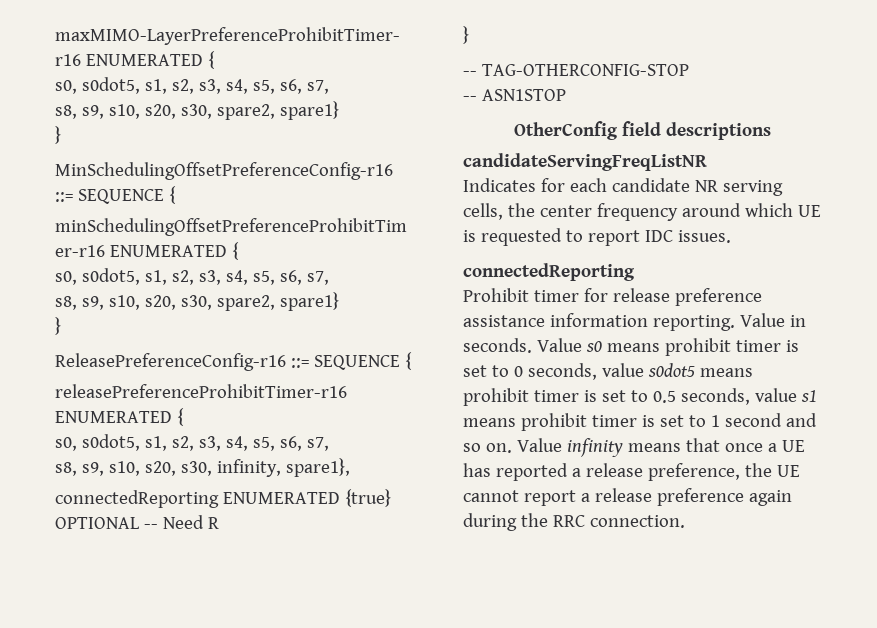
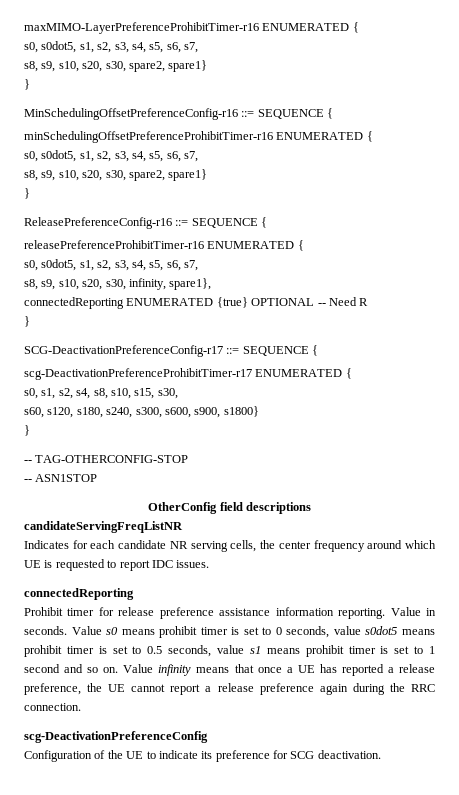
(469, 35) none -> [24,345,319,357] [24,368,352,380] [24,388,178,399] [24,406,259,418] [24,425,30,436] // SCG-DeactivationPreferenceConfig-r17 ::= SEQUENCE { // scg-DeactivationPreferenceProhibitTimer-r17 ENUMERATED { // s0, s1, s2, s4, s8, s10, s15, s30, // s60, s120, s180, s240, s300, s600, s900, s1800} // }
(685, 521) none -> [24,731,208,743] [24,750,381,762] // scg-DeactivationPreferenceConfig // Configuration of the UE to indicate its preference for SCG deactivation.

